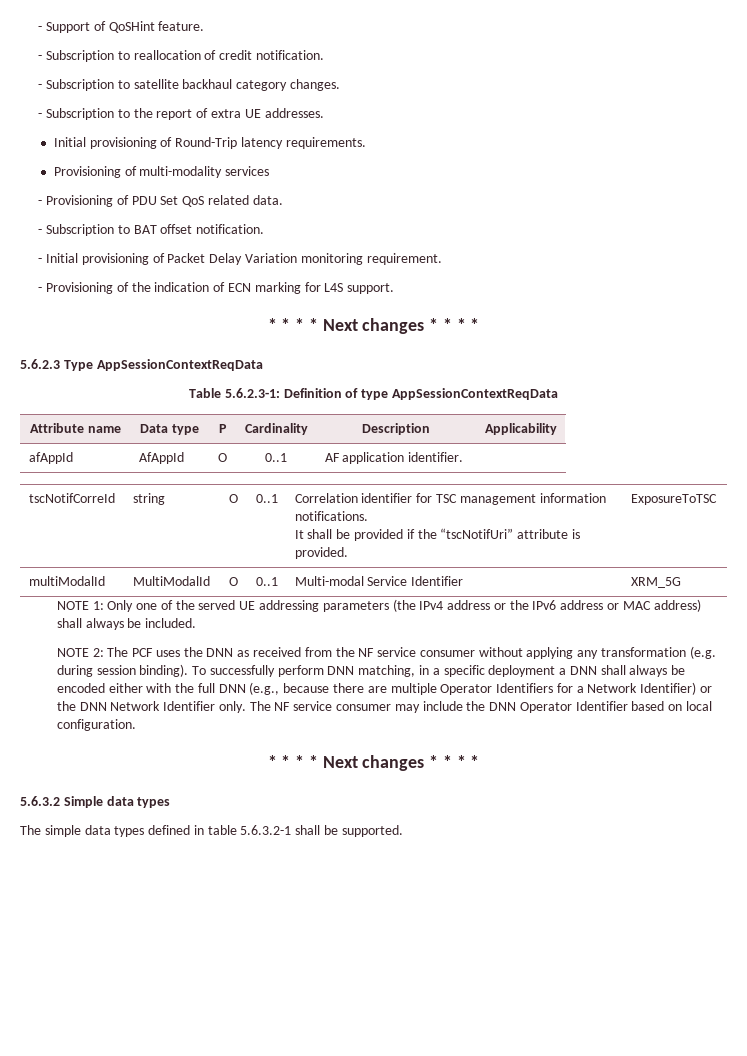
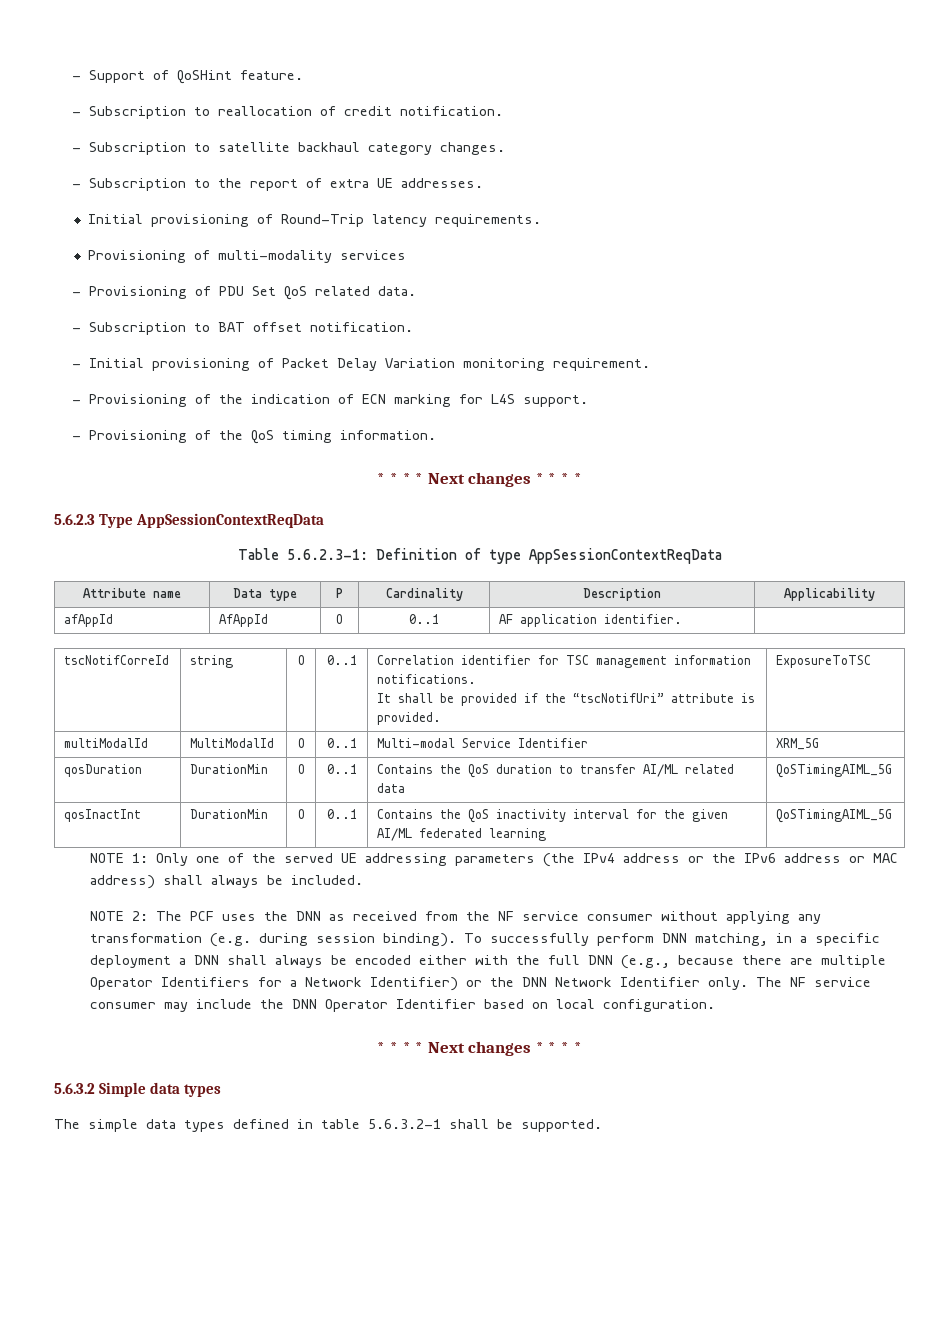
(395, 288) none -> [71,430,436,444] // - Provisioning of the QoS timing information.
(681, 582) none -> [64,764,143,777] [190,764,269,774] [297,764,305,774] [326,764,357,774] [377,764,735,778] [377,783,406,793] [776,764,893,778] [64,809,142,822] [190,809,269,819] [297,809,305,819] [326,809,357,819] [377,809,729,823] [377,828,547,841] [776,809,893,823] // qosDuration | DurationMin | O | 0..1 | Contains the QoS duration to transfer AI/ML related data | QoSTimingAIML_5G // qosInactInt | DurationMin | O | 0..1 | Contains the QoS inactivity interval for the given AI/ML federated learning | QoSTimingAIML_5G

